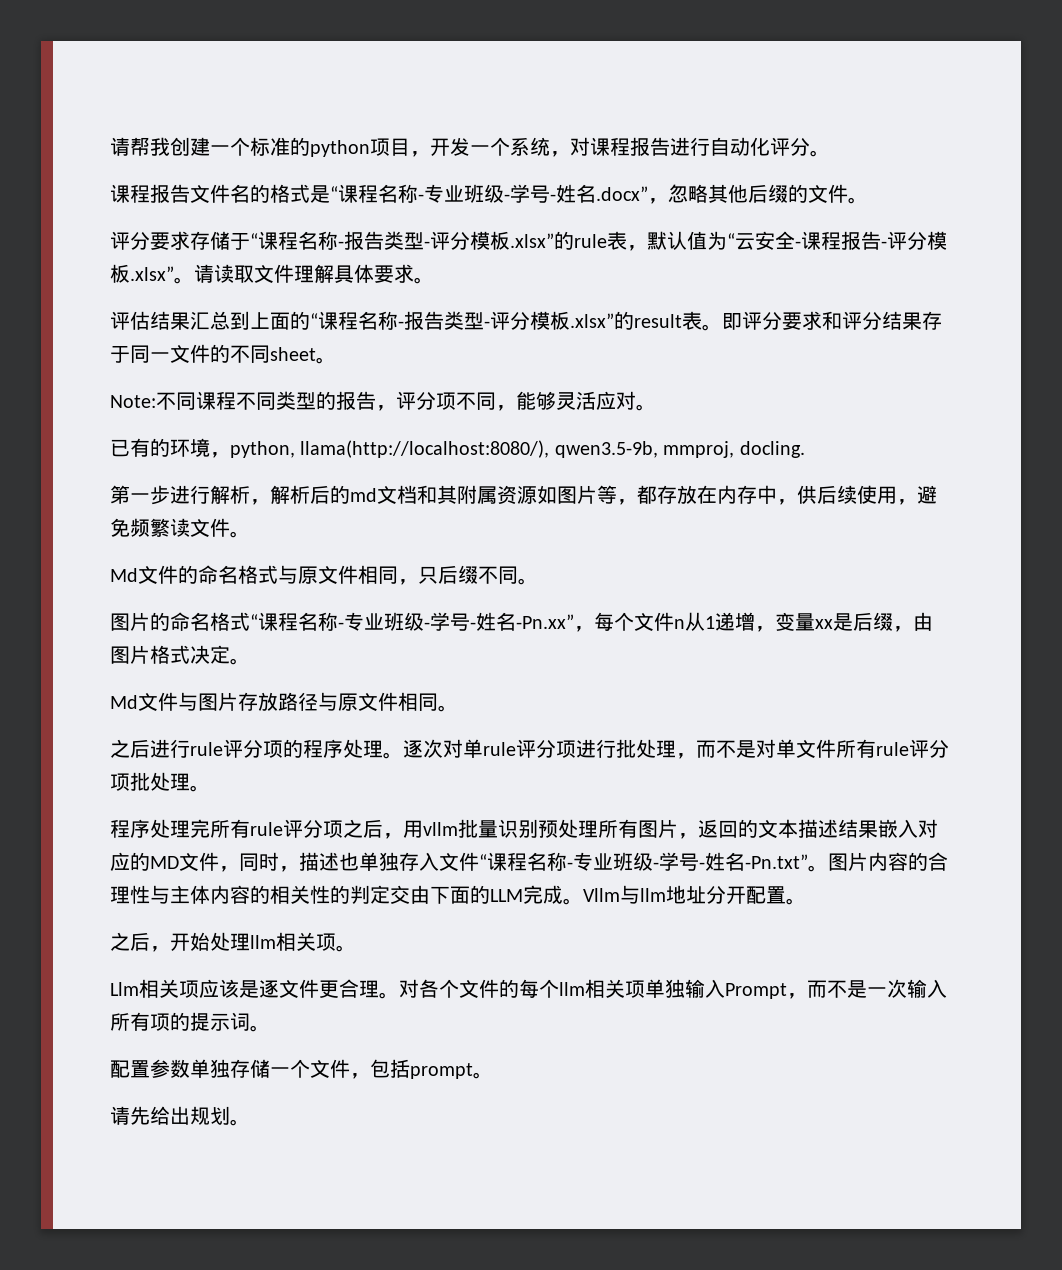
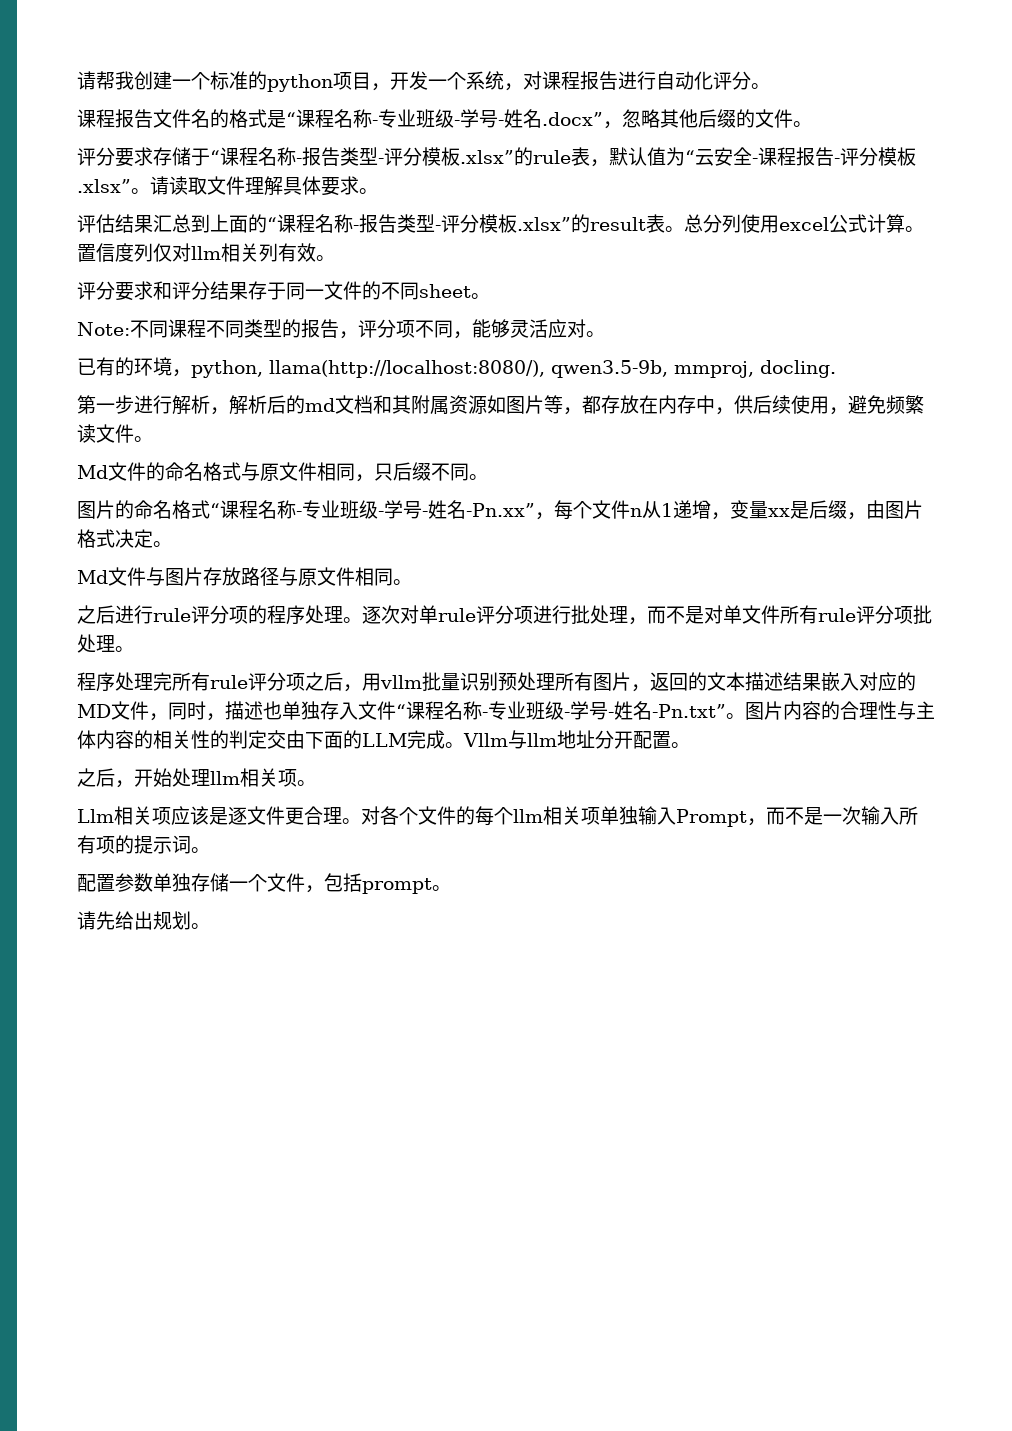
[722,313,742,330] 即 -> [684,214,924,233] [77,243,335,262] 总分列使用excel公式计算。置信度列仅对llm相关列有效。 //

